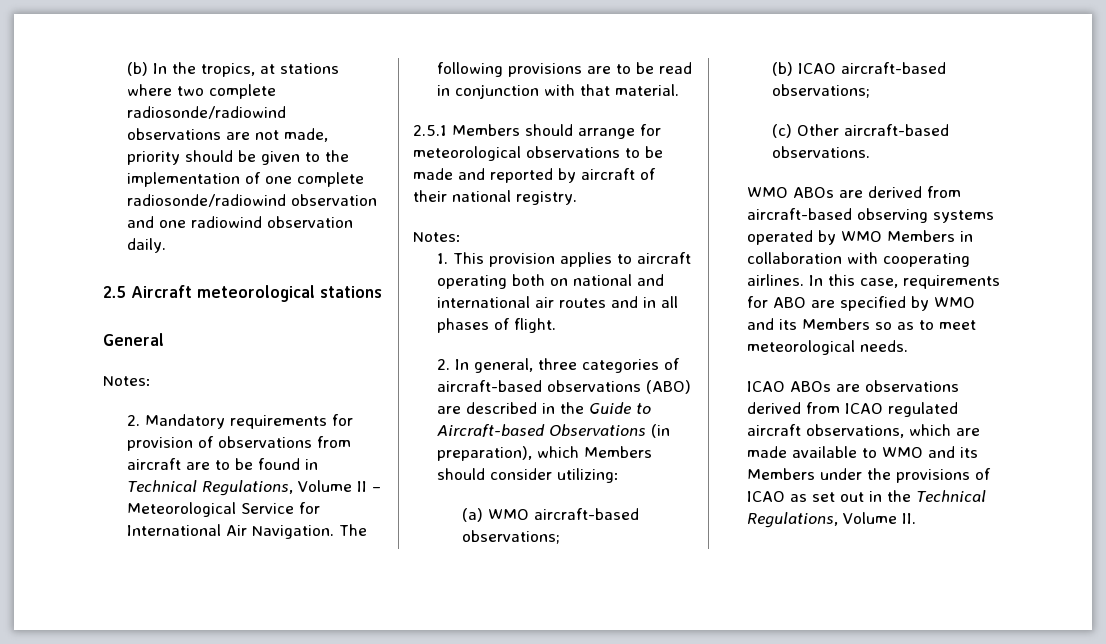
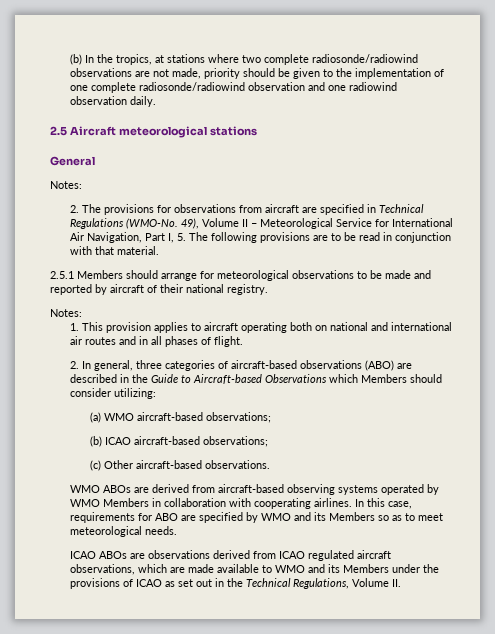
[145,414,354,429] [127,436,352,451] [127,458,319,470] [127,480,294,496] Mandatory requirements for provision of observations from aircraft are to be found in Technical Regulations, -> [82,204,425,215] [70,218,200,229] The provisions for observations from aircraft are specified in Technical Regulations (WMO-No. 49),
[252,525,335,539] Navigation. -> [87,232,187,243] Navigation, Part I, 5.
[651,424,671,438] [437,446,533,461] (in preparation), -> (328, 378) none

